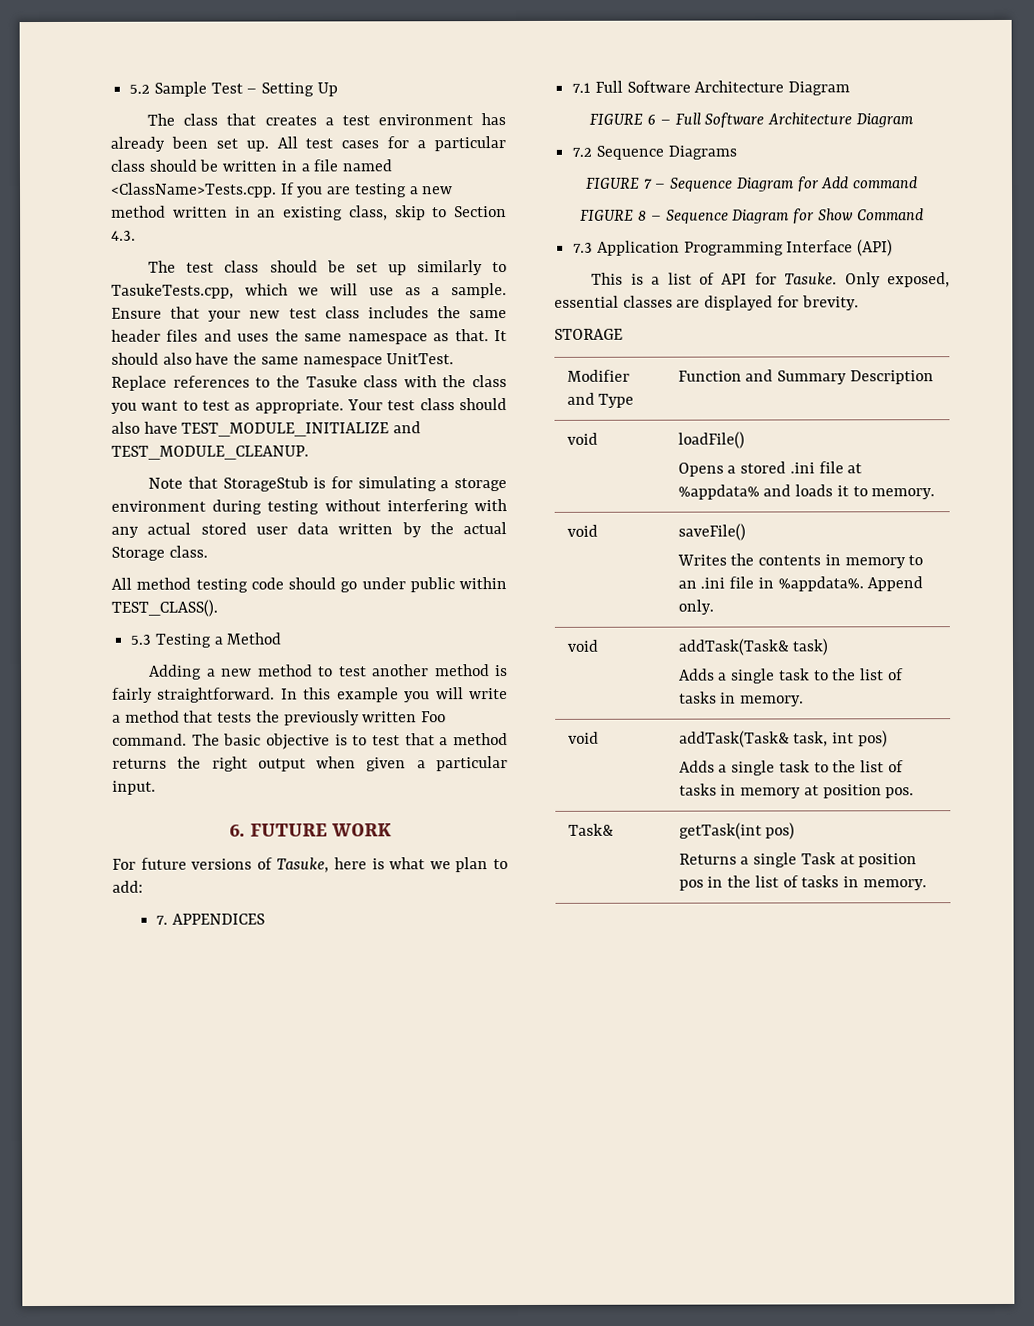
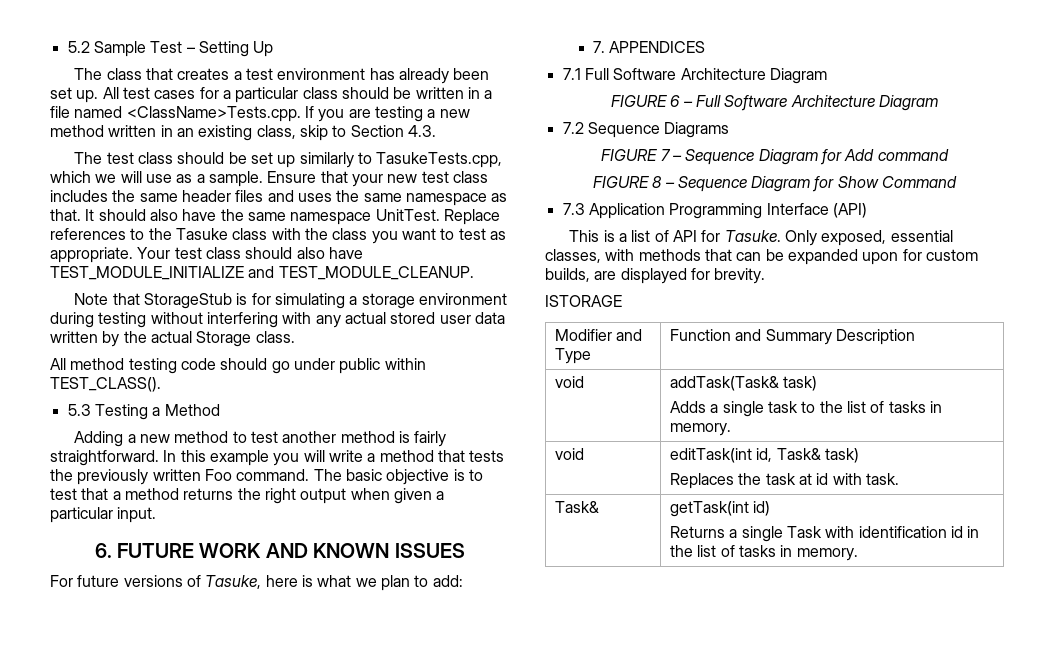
(393, 830) none -> [265,543,465,558] AND KNOWN ISSUES
[622,295,673,308] classes -> [545,249,978,265] [545,268,590,282] classes, with methods that can be expanded upon for custom builds,
[554,328,623,340] STORAGE -> [545,295,622,307] ISTORAGE
[566,432,598,445] [677,431,745,449] [677,461,863,477] [677,484,936,500] [566,524,598,537] [677,523,746,541] [676,553,924,569] [677,576,924,592] [677,599,714,615] // void | loadFile() // Opens a stored .ini file at %appdata% and loads it to memory. // void | saveFile() // Writes the contents in memory to an .ini file in %appdata%. Append only. -> (916, 337) none
[678,730,888,748] [678,760,904,776] [678,783,915,799] addTask(Task& task, int pos) // Adds a single task to the list of tasks in memory at position pos. -> [670,448,860,463] [670,473,900,489] editTask(int id, Task& task) // Replaces the task at id with task.
[765,822,796,840] pos) -> [753,501,771,516] id)
[839,853,918,868] [678,879,704,891] at position pos -> [825,526,964,538] with identification id

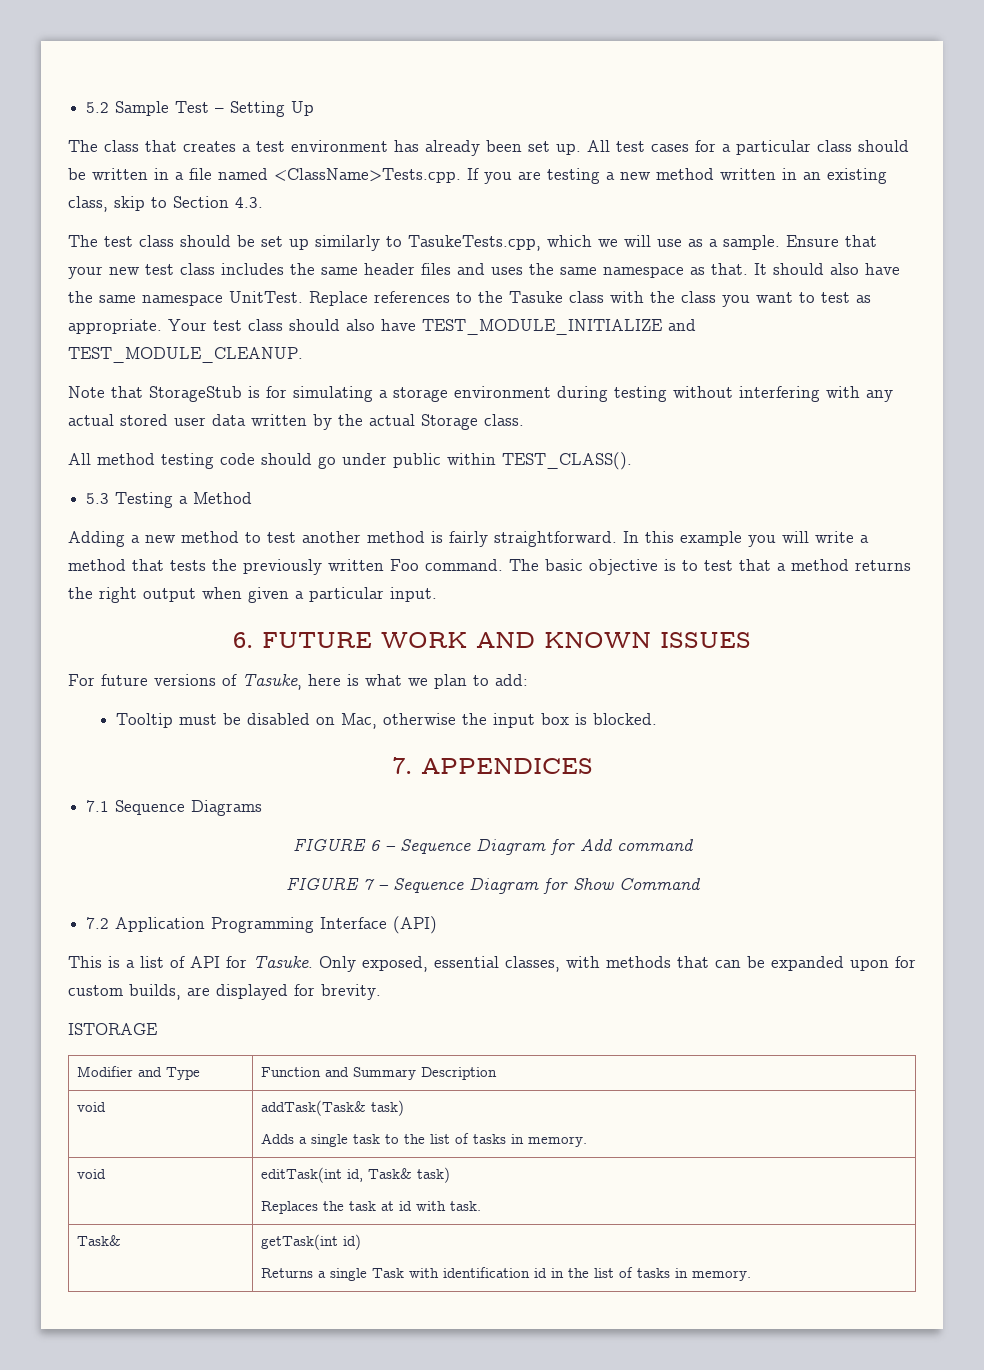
[592,41,706,53] [562,68,827,84] [611,95,938,111] [562,122,584,134] 7. APPENDICES // 7.1 Full Software Architecture Diagram // FIGURE 6 – Full Software Architecture Diagram // 7.2 -> [115,713,657,729] [391,757,593,774] [86,800,110,812] Tooltip must be disabled on Mac, otherwise the input box is blocked. // 7. APPENDICES // 7.1
[660,149,671,161] 7 -> [369,840,381,851] 6
[652,176,663,188] 8 -> [362,879,375,890] 7
[562,203,585,215] 7.3 -> [86,917,110,929] 7.2

